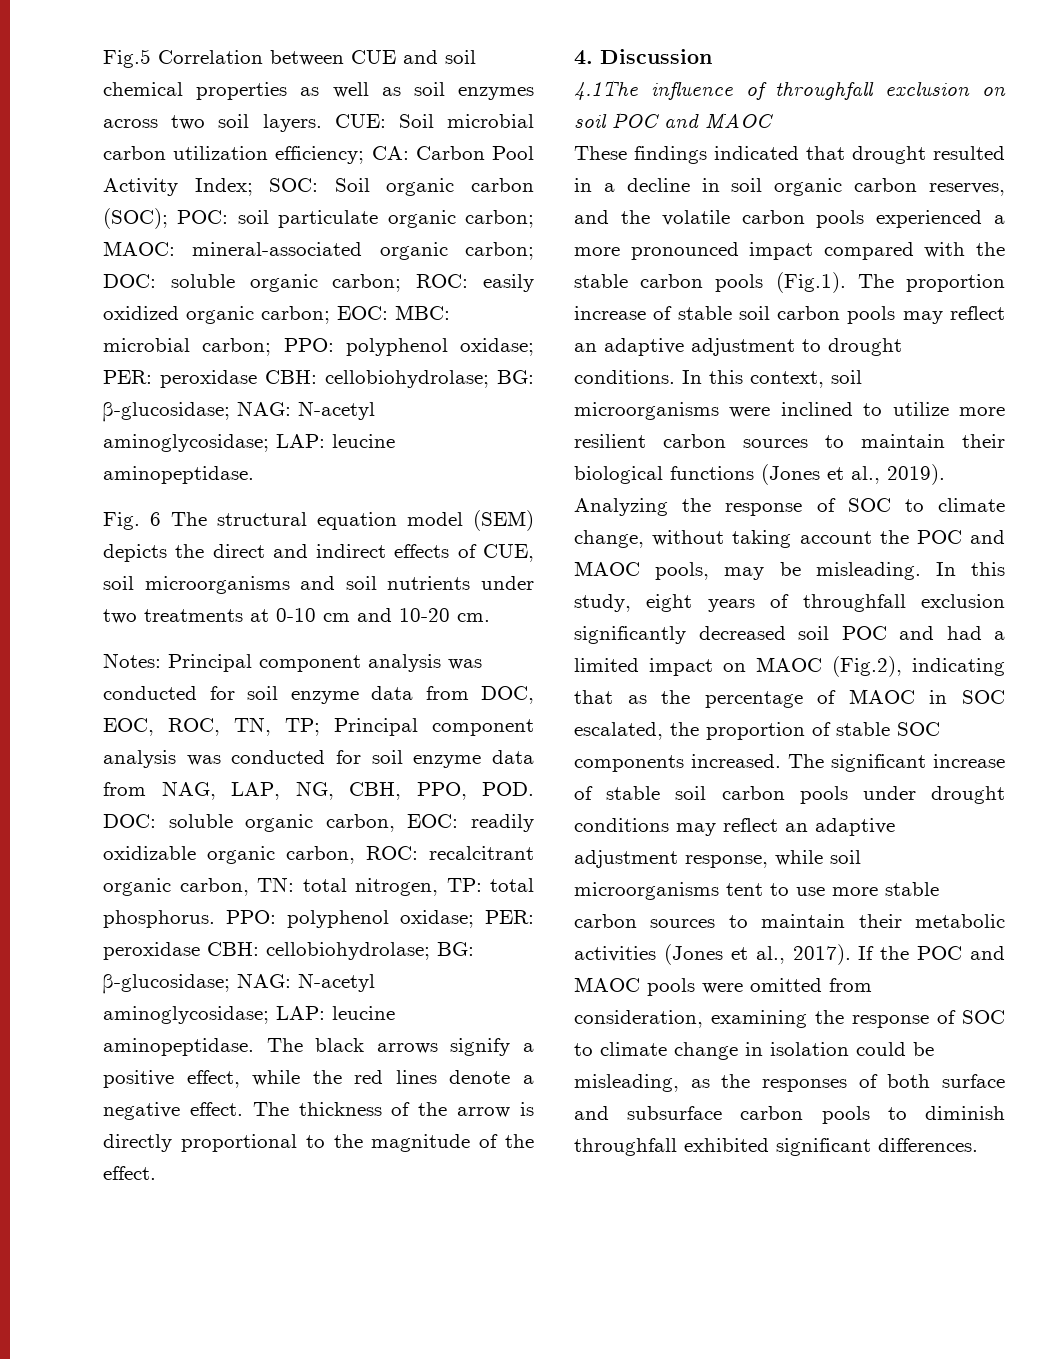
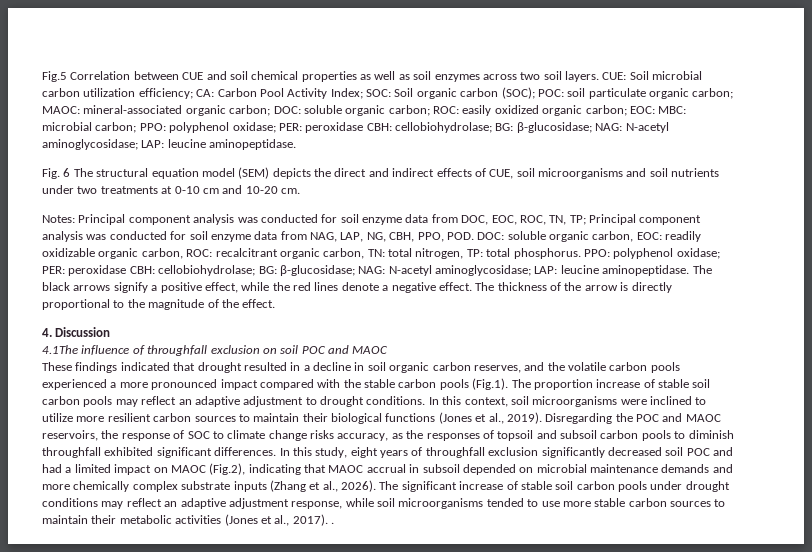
[574,498,1005,516] [574,530,1005,548] [574,561,921,580] Analyzing the response of SOC to climate change, without taking account the POC and MAOC pools, may be misleading. -> [545,413,721,424] [42,430,734,441] [42,447,277,458] Disregarding the POC and MAOC reservoirs, the response of SOC to climate change risks accuracy, as the responses of topsoil and subsoil carbon pools to diminish throughfall exhibited significant differences.
[627,689,1005,708] [574,722,940,740] [574,754,781,772] as the percentage of MAOC in SOC escalated, the proportion of stable SOC components increased. -> [328,464,733,475] [42,480,376,492] MAOC accrual in subsoil depended on microbial maintenance demands and more chemically complex substrate inputs (Zhang et al., 2026).
[726,883,763,896] tent -> [486,498,524,507] tended
[858,946,1005,960] [574,977,872,996] [574,1010,1005,1028] [574,1042,934,1060] [574,1074,1005,1092] [574,1106,1005,1124] [574,1138,978,1156] If the POC and MAOC pools were omitted from consideration, examining the response of SOC to climate change in isolation could be misleading, as the responses of both surface and subsurface carbon pools to diminish throughfall exhibited significant differences. -> [331,522,334,524] .

